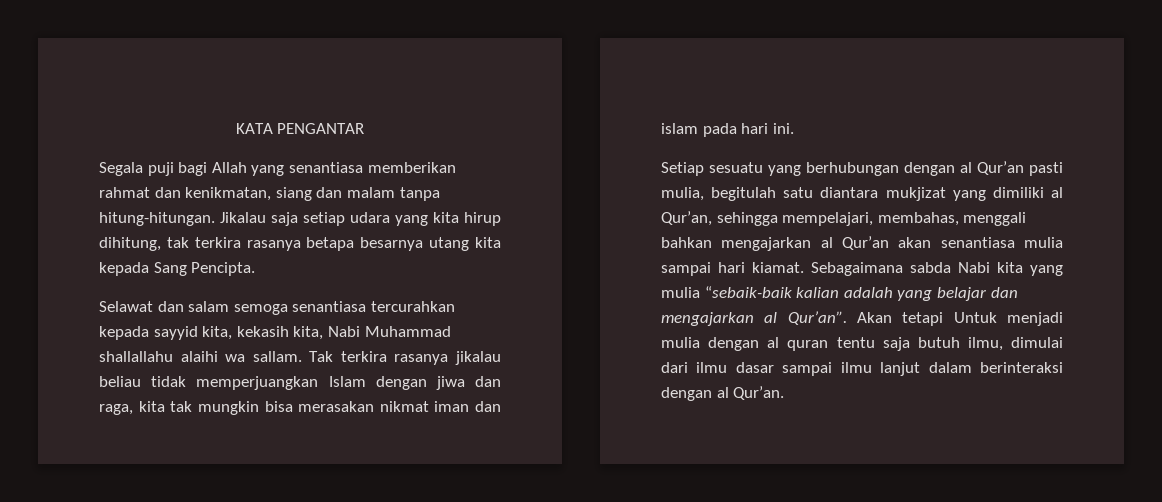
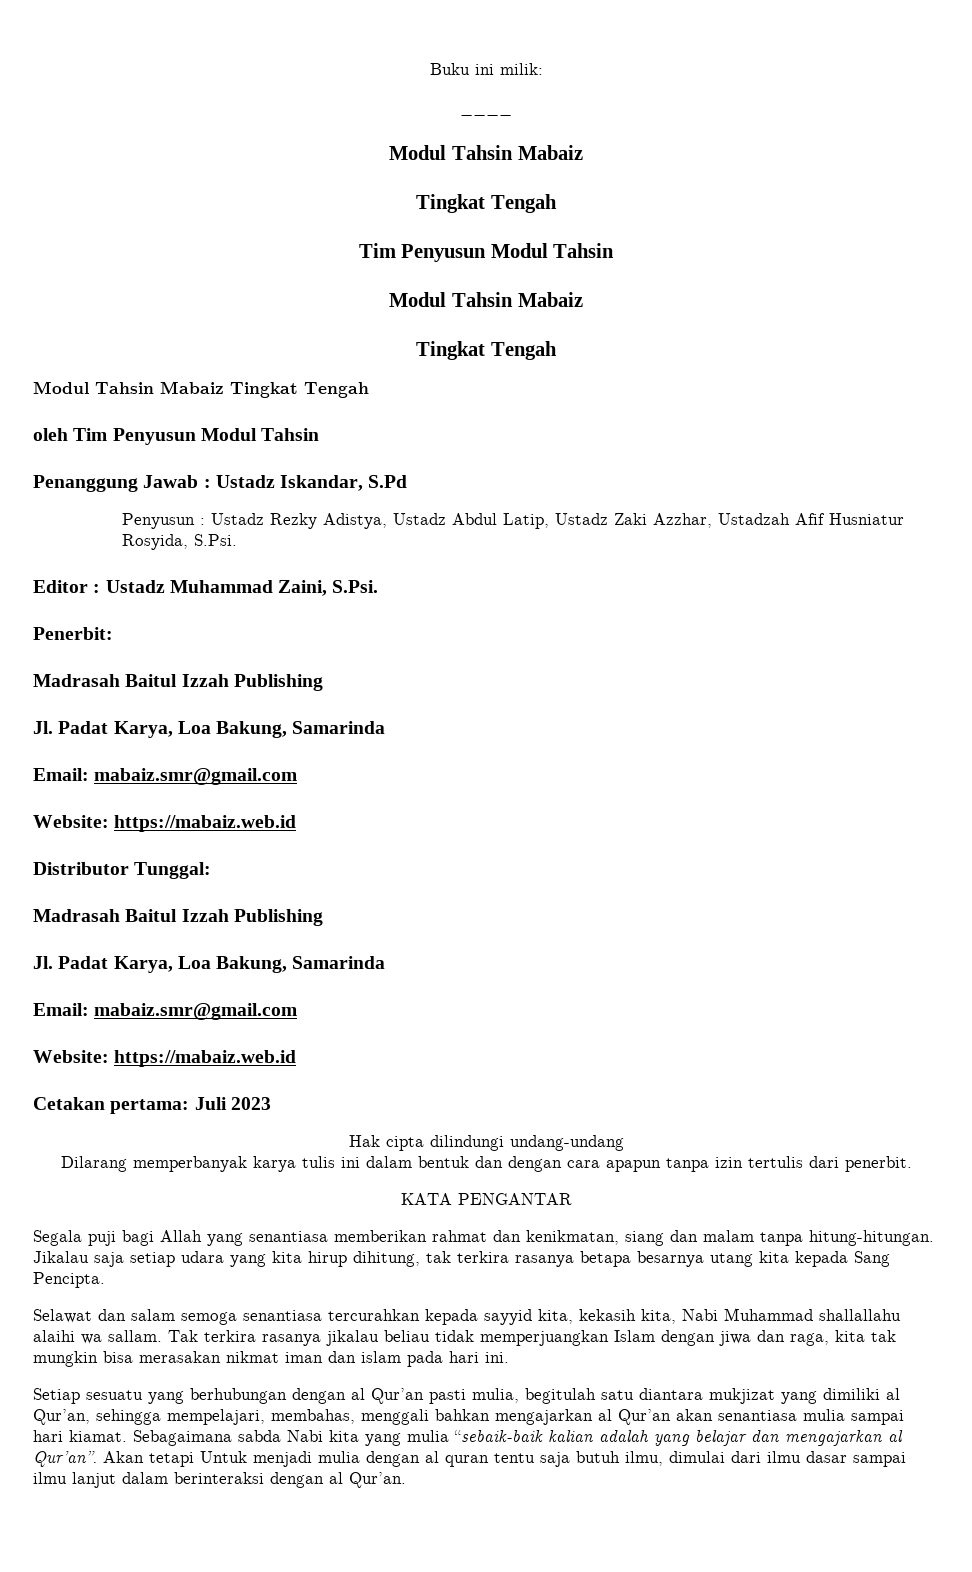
(235, 128) none -> [429,63,543,75] [460,112,512,116] [389,145,583,160] [416,194,557,213] [358,243,615,262] [389,292,583,307] [416,341,557,360] [33,381,369,398] [33,428,320,445] [33,475,408,492] [122,513,905,529] [122,534,238,550] [33,580,379,596] [33,627,113,640] [33,674,323,691] [33,721,386,738] [33,768,298,785] [33,815,297,832] [33,862,212,879] [33,909,323,926] [33,956,386,973] [33,1003,298,1020] [33,1050,297,1067] [33,1097,271,1114] [348,1135,624,1151] [60,1156,912,1172] Buku ini milik: // ____ // Modul Tahsin Mabaiz // Tingkat Tengah // Tim Penyusun Modul Tahsin // Modul Tahsin Mabaiz // Tingkat Tengah // Modul Tahsin Mabaiz Tingkat Tengah // oleh Tim Penyusun Modul Tahsin // Penanggung Jawab : Ustadz Iskandar, S.Pd // Penyusun : Ustadz Rezky Adistya, Ustadz Abdul Latip, Ustadz Zaki Azzhar, Ustadzah Afif Husniatur Rosyida, S.Psi. // Editor : Ustadz Muhammad Zaini, S.Psi. // Penerbit: // Madrasah Baitul Izzah Publishing // Jl. Padat Karya, Loa Bakung, Samarinda // Email: mabaiz.smr@gmail.com // Website: https://mabaiz.web.id // Distributor Tunggal: // Madrasah Baitul Izzah Publishing // Jl. Padat Karya, Loa Bakung, Samarinda // Email: mabaiz.smr@gmail.com // Website: https://mabaiz.web.id // Cetakan pertama: Juli 2023 // Hak cipta dilindungi undang-undang // Dilarang memperbanyak karya tulis ini dalam bentuk dan dengan cara apapun tanpa izin tertulis dari penerbit. //

